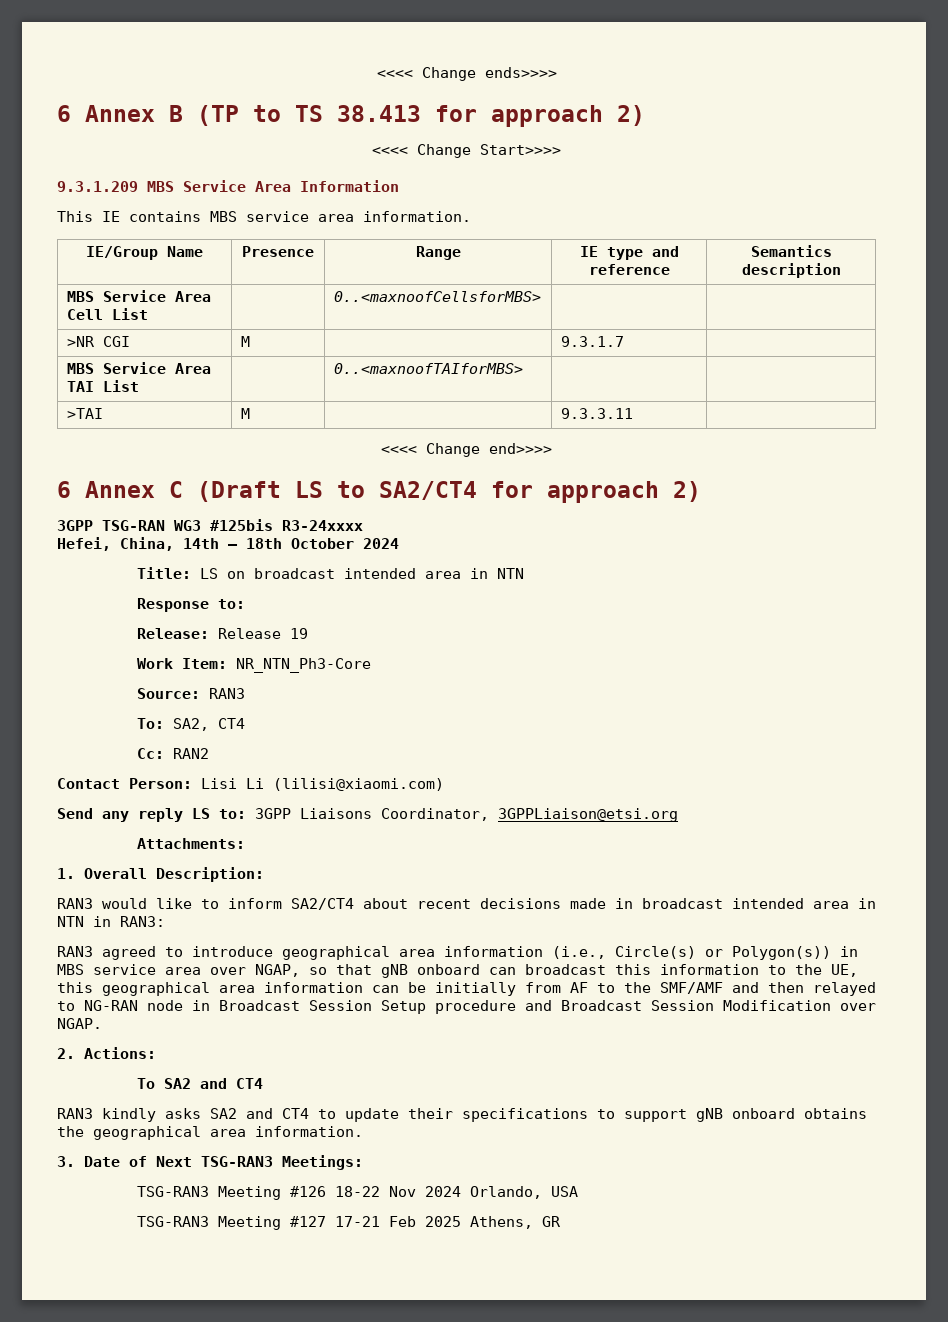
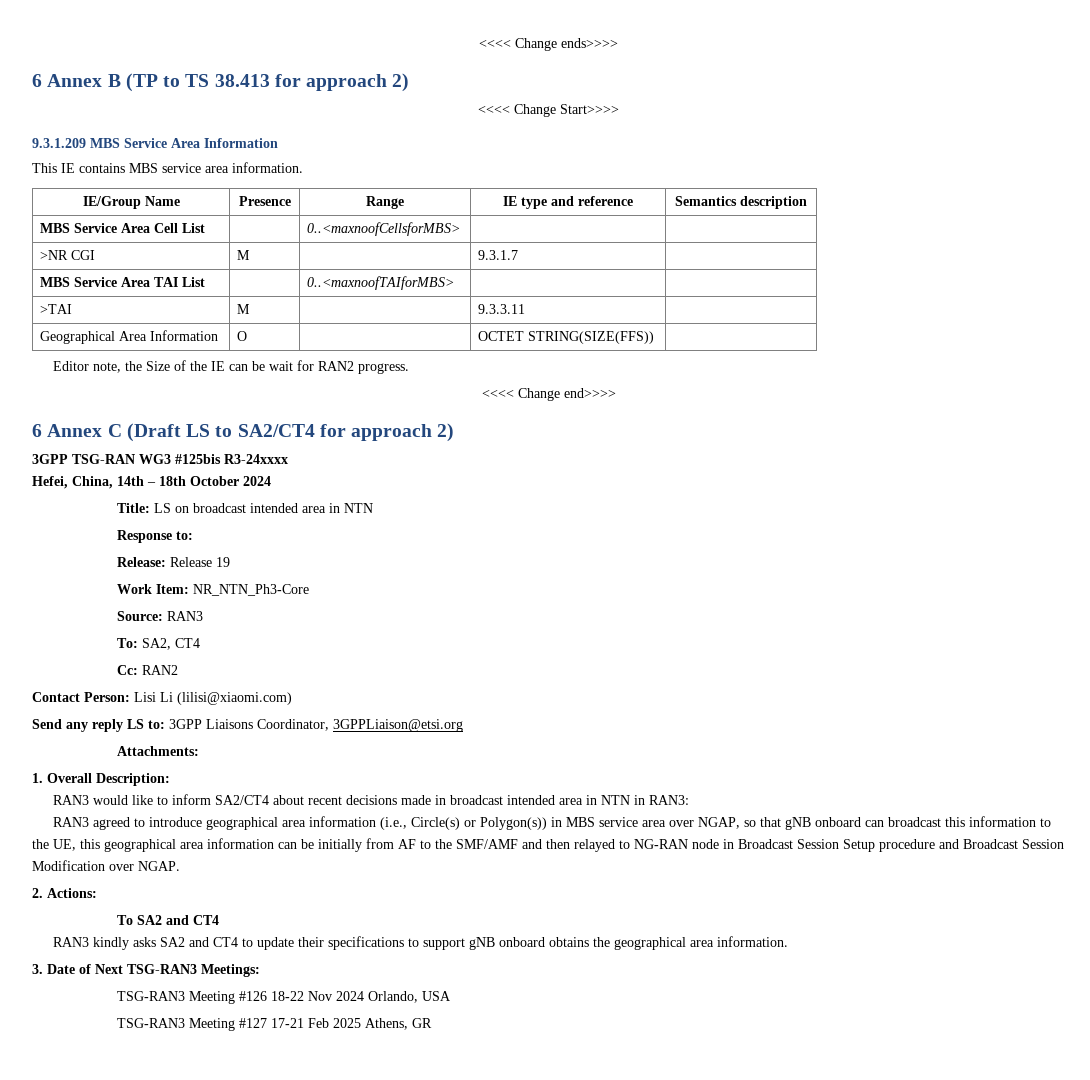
(634, 413) none -> [40,330,219,344] [237,331,248,341] [478,331,655,344] [52,360,409,374] // Geographical Area Information | O | | OCTET STRING(SIZE(FFS)) | // Editor note, the Size of the IE can be wait for RAN2 progress.

